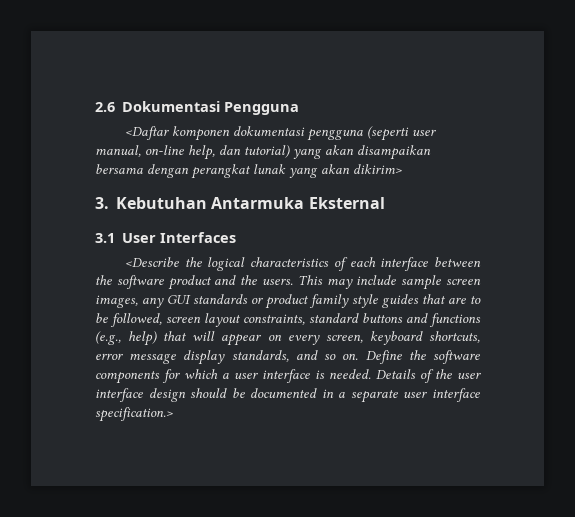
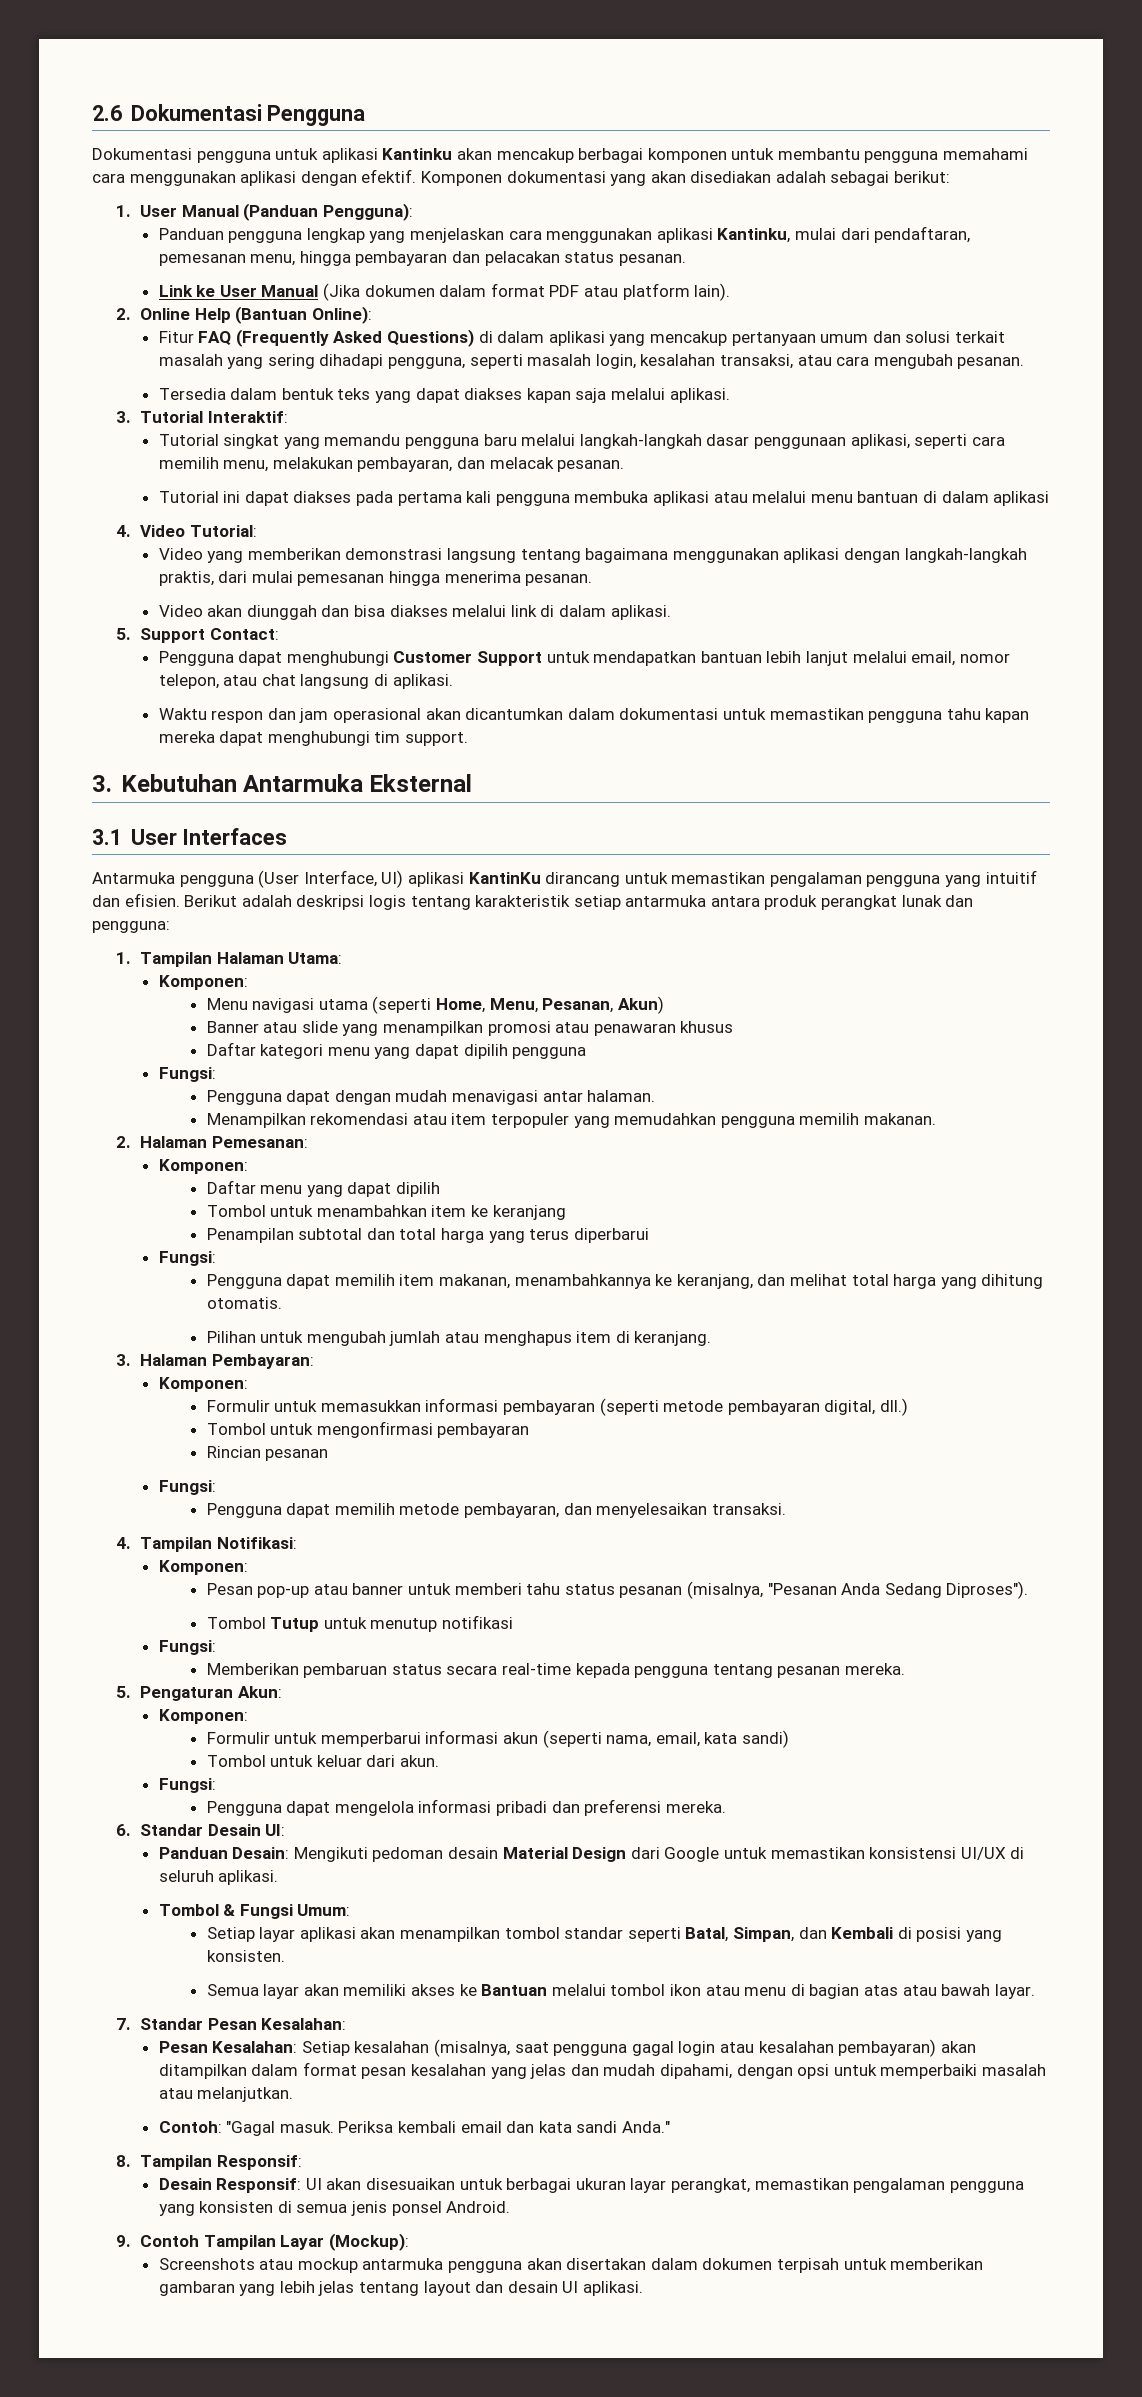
[124,126,436,141] [95,145,431,160] [95,164,402,179] <Daftar komponen dokumentasi pengguna (seperti user manual, on-line help, dan tutorial) yang akan disampaikan bersama dengan perangkat lunak yang akan dikirim> -> [92,148,1029,163] [92,169,951,186] [116,203,413,221] [158,226,971,243] [158,251,686,266] [158,283,731,301] [116,306,372,324] [158,329,1005,347] [158,354,1025,369] [158,388,730,403] [116,411,288,423] [158,434,1005,449] [158,457,625,472] [158,491,1050,506] [116,525,257,537] [158,548,1027,563] [158,571,593,586] [158,605,671,620] [116,628,279,643] [158,651,1010,666] [158,674,453,689] [158,708,1030,723] [158,731,469,746] Dokumentasi pengguna untuk aplikasi Kantinku akan mencakup berbagai komponen untuk membantu pengguna memahami cara menggunakan aplikasi dengan efektif. Komponen dokumentasi yang akan disediakan adalah sebagai berikut: // 1. User Manual (Panduan Pengguna): // Panduan pengguna lengkap yang menjelaskan cara menggunakan aplikasi Kantinku, mulai dari pendaftaran, pemesanan menu, hingga pembayaran dan pelacakan status pesanan. // Link ke User Manual (Jika dokumen dalam format PDF atau platform lain). // 2. Online Help (Bantuan Online): // Fitur FAQ (Frequently Asked Questions) di dalam aplikasi yang mencakup pertanyaan umum dan solusi terkait masalah yang sering dihadapi pengguna, seperti masalah login, kesalahan transaksi, atau cara mengubah pesanan. // Tersedia dalam bentuk teks yang dapat diakses kapan saja melalui aplikasi. // 3. Tutorial Interaktif: // Tutorial singkat yang memandu pengguna baru melalui langkah-langkah dasar penggunaan aplikasi, seperti cara memilih menu, melakukan pembayaran, dan melacak pesanan. // Tutorial ini dapat diakses pada pertama kali pengguna membuka aplikasi atau melalui menu bantuan di dalam aplikasi // 4. Video Tutorial: // Video yang memberikan demonstrasi langsung tentang bagaimana menggunakan aplikasi dengan langkah-langkah praktis, dari mulai pemesanan hingga menerima pesanan. // Video akan diunggah dan bisa diakses melalui link di dalam aplikasi. // 5. Support Contact: // Pengguna dapat menghubungi Customer Support untuk mendapatkan bantuan lebih lanjut melalui email, nomor telepon, atau chat langsung di aplikasi. // Waktu respon dan jam operasional akan dicantumkan dalam dokumentasi untuk memastikan pengguna tahu kapan mereka dapat menghubungi tim support.
[124,257,481,271] [95,275,482,290] [95,294,481,309] [95,313,481,327] [95,331,480,346] [95,350,481,365] [95,369,481,384] [95,388,480,403] [95,407,173,422] <Describe the logical characteristics of each interface between the software product and the users. This may include sample screen images, any GUI standards or product family style guides that are to be followed, screen layout constraints, standard buttons and functions (e.g., help) that will appear on every screen, keyboard shortcuts, error message display standards, and so on. Define the software components for which a user interface is needed. Details of the user interface design should be documented in a separate user interface specification.> -> [92,870,1037,888] [92,893,974,910] [92,921,170,933] [116,952,343,967] [158,975,248,990] [206,996,664,1014] [206,1021,734,1036] [206,1042,587,1059] [158,1067,216,1082] [206,1090,656,1105] [206,1113,937,1128] [116,1136,308,1148] [158,1159,248,1174] [206,1180,441,1197] [206,1205,566,1220] [206,1228,649,1243] [158,1251,216,1266] [206,1274,1044,1289] [206,1297,282,1309] [206,1331,712,1346] [116,1354,314,1369] [158,1377,248,1392] [206,1398,909,1416] [206,1421,530,1438] [206,1446,329,1461] [158,1480,216,1495] [206,1503,786,1518] [116,1537,297,1552] [158,1560,248,1575] [206,1581,1029,1599] [206,1615,514,1632] [158,1640,216,1655] [206,1663,906,1678] [116,1686,282,1701] [158,1709,248,1724] [206,1730,790,1748] [206,1755,440,1767] [158,1778,216,1793] [206,1799,726,1816] [116,1824,286,1836] [158,1847,1025,1862] [158,1870,279,1885] [158,1904,351,1919] [206,1927,1002,1942] [206,1950,285,1962] [206,1984,1035,1999] [116,2018,347,2030] [158,2039,976,2057] [158,2062,1046,2079] [158,2087,294,2102] [158,2121,671,2136] [116,2155,302,2170] [158,2178,1024,2193] [158,2201,511,2216] [116,2233,409,2251] [158,2258,984,2273] [158,2281,644,2296] Antarmuka pengguna (User Interface, UI) aplikasi KantinKu dirancang untuk memastikan pengalaman pengguna yang intuitif dan efisien. Berikut adalah deskripsi logis tentang karakteristik setiap antarmuka antara produk perangkat lunak dan pengguna: // 1. Tampilan Halaman Utama: // Komponen: // Menu navigasi utama (seperti Home, Menu, Pesanan, Akun) // Banner atau slide yang menampilkan promosi atau penawaran khusus // Daftar kategori menu yang dapat dipilih pengguna // Fungsi: // Pengguna dapat dengan mudah menavigasi antar halaman. // Menampilkan rekomendasi atau item terpopuler yang memudahkan pengguna memilih makanan. // 2. Halaman Pemesanan: // Komponen: // Daftar menu yang dapat dipilih // Tombol untuk menambahkan item ke keranjang // Penampilan subtotal dan total harga yang terus diperbarui // Fungsi: // Pengguna dapat memilih item makanan, menambahkannya ke keranjang, dan melihat total harga yang dihitung otomatis. // Pilihan untuk mengubah jumlah atau menghapus item di keranjang. // 3. Halaman Pembayaran: // Komponen: // Formulir untuk memasukkan informasi pembayaran (seperti metode pembayaran digital, dll.) // Tombol untuk mengonfirmasi pembayaran // Rincian pesanan // Fungsi: // Pengguna dapat memilih metode pembayaran, dan menyelesaikan transaksi. // 4. Tampilan Notifikasi: // Komponen: // Pesan pop-up atau banner untuk memberi tahu status pesanan (misalnya, "Pesanan Anda Sedang Diproses"). // Tombol Tutup untuk menutup notifikasi // Fungsi: // Memberikan pembaruan status secara real-time kepada pengguna tentang pesanan mereka. // 5. Pengaturan Akun: // Komponen: // Formulir untuk memperbarui informasi akun (seperti nama, email, kata sandi) // Tombol untuk keluar dari akun. // Fungsi: // Pengguna dapat mengelola informasi pribadi dan preferensi mereka. // 6. Standar Desain UI: // Panduan Desain: Mengikuti pedoman desain Material Design dari Google untuk memastikan konsistensi UI/UX di seluruh aplikasi. // Tombol & Fungsi Umum: // Setiap layar aplikasi akan menampilkan tombol standar seperti Batal, Simpan, dan Kembali di posisi yang konsisten. // Semua layar akan memiliki akses ke Bantuan melalui tombol ikon atau menu di bagian atas atau bawah layar. // 7. Standar Pesan Kesalahan: // Pesan Kesalahan: Setiap kesalahan (misalnya, saat pengguna gagal login atau kesalahan pembayaran) akan ditampilkan dalam format pesan kesalahan yang jelas dan mudah dipahami, dengan opsi untuk memperbaiki masalah atau melanjutkan. // Contoh: "Gagal masuk. Periksa kembali email dan kata sandi Anda." // 8. Tampilan Responsif: // Desain Responsif: UI akan disesuaikan untuk berbagai ukuran layar perangkat, memastikan pengalaman pengguna yang konsisten di semua jenis ponsel Android. // 9. Contoh Tampilan Layar (Mockup): // Screenshots atau mockup antarmuka pengguna akan disertakan dalam dokumen terpisah untuk memberikan gambaran yang lebih jelas tentang layout dan desain UI aplikasi.

